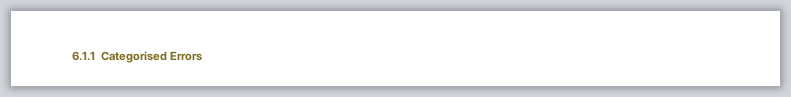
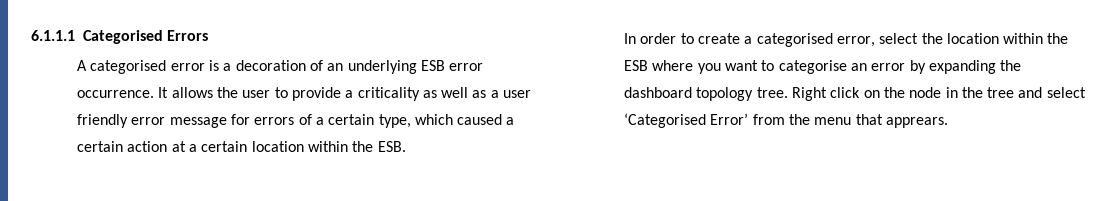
[72,51,95,61] 6.1.1 -> [31,30,75,41] 6.1.1.1
(202, 56) none -> [76,60,484,74] [76,87,532,101] [76,114,515,128] [76,141,406,152] [623,33,1069,47] [623,60,1022,74] [623,87,1086,101] [623,113,948,128] // A categorised error is a decoration of an underlying ESB error occurrence. It allows the user to provide a criticality as well as a user friendly error message for errors of a certain type, which caused a certain action at a certain location within the ESB. // In order to create a categorised error, select the location within the ESB where you want to categorise an error by expanding the dashboard topology tree. Right click on the node in the tree and select ‘Categorised Error’ from the menu that apprears.

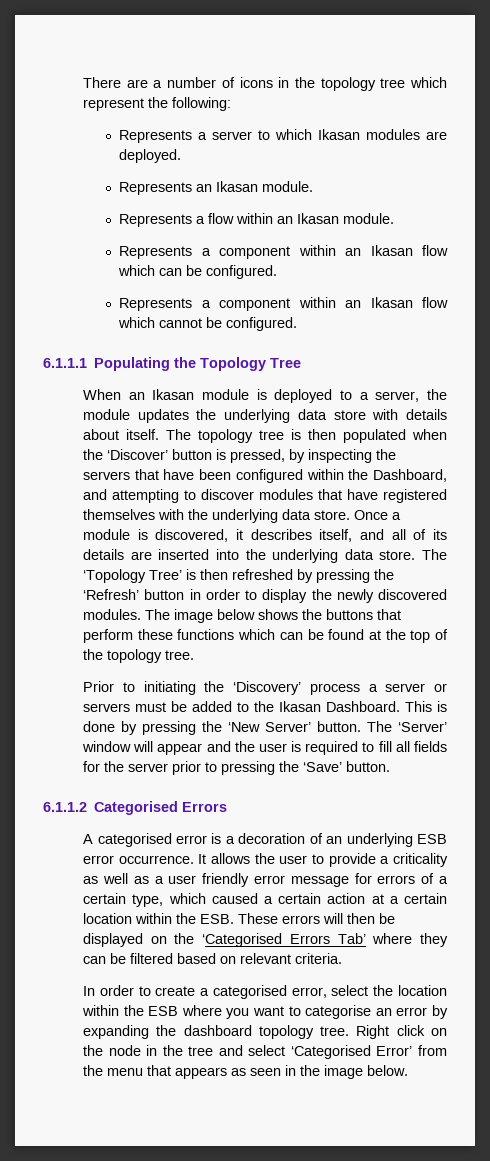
[31,30,75,41] 6.1.1.1 -> [83,77,448,91] [83,97,232,111] [119,129,448,143] [119,149,182,163] [119,181,314,195] [119,213,395,227] [119,245,449,259] [118,265,278,279] [119,297,449,311] [118,317,298,331] [43,357,302,371] [83,389,447,403] [83,409,447,423] [83,429,448,443] [83,449,397,463] [83,469,447,483] [83,489,447,503] [83,509,402,523] [83,529,447,542] [83,549,448,563] [83,569,395,583] [83,589,448,603] [83,609,402,623] [83,629,449,643] [83,649,195,663] [83,681,448,695] [83,701,448,712] [83,721,448,735] [82,741,447,755] [83,761,391,775] [43,802,87,812] There are a number of icons in the topology tree which represent the following: // Represents a server to which Ikasan modules are deployed. // Represents an Ikasan module. // Represents a flow within an Ikasan module. // Represents a component within an Ikasan flow which can be configured. // Represents a component within an Ikasan flow which cannot be configured. // 6.1.1.1 Populating the Topology Tree // When an Ikasan module is deployed to a server, the module updates the underlying data store with details about itself. The topology tree is then populated when the ‘Discover’ button is pressed, by inspecting the servers that have been configured within the Dashboard, and attempting to discover modules that have registered themselves with the underlying data store. Once a module is discovered, it describes itself, and all of its details are inserted into the underlying data store. The ‘Topology Tree’ is then refreshed by pressing the ‘Refresh’ button in order to display the newly discovered modules. The image below shows the buttons that perform these functions which can be found at the top of the topology tree. // Prior to initiating the ‘Discovery’ process a server or servers must be added to the Ikasan Dashboard. This is done by pressing the ‘New Server’ button. The ‘Server’ window will appear and the user is required to fill all fields for the server prior to pressing the ‘Save’ button. // 6.1.1.2
(406, 146) none -> [238,913,396,924] [83,933,448,947] [83,953,343,964] These errors will then be displayed on the ‘Categorised Errors Tab’ where they can be filtered based on relevant criteria.
[885,117,948,128] apprears. -> [175,1065,409,1079] appears as seen in the image below.

